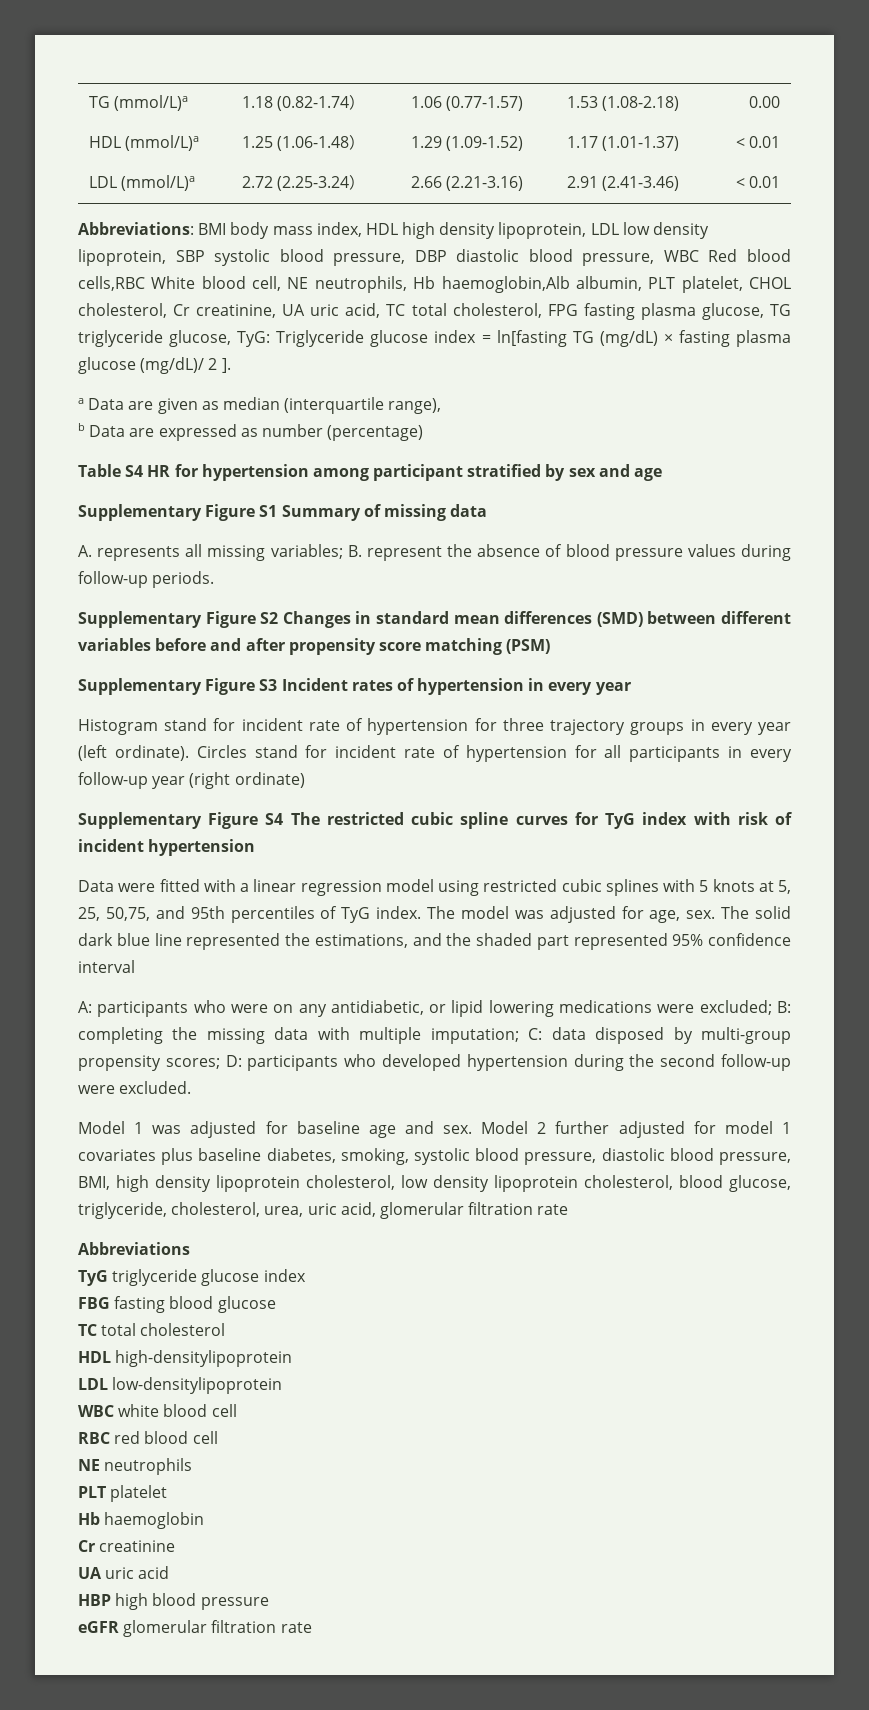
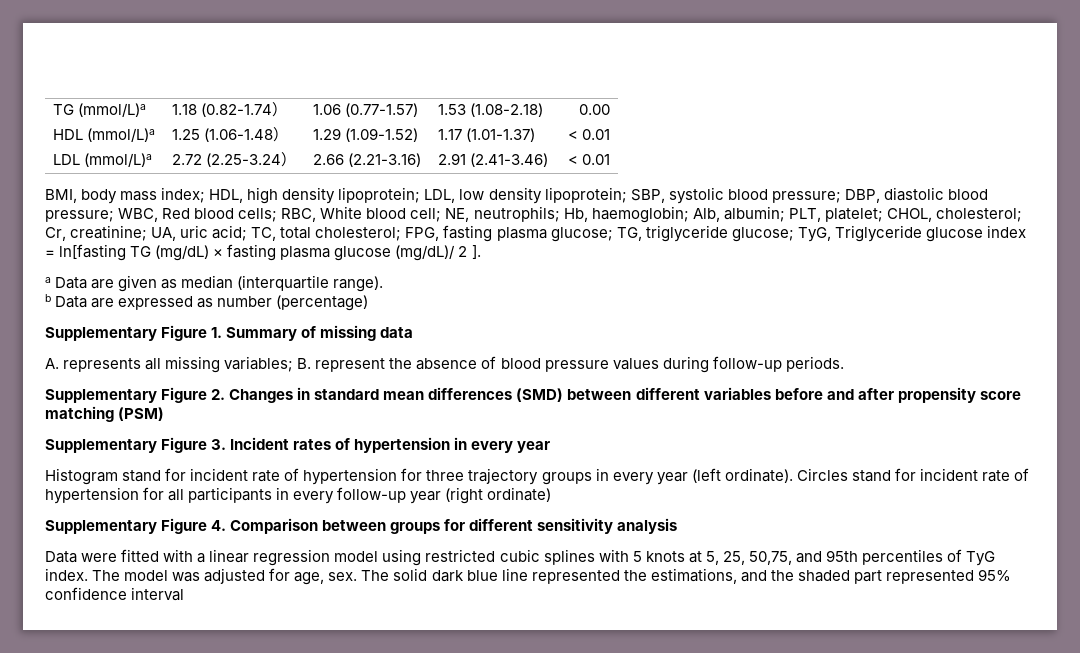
[78,222,710,239] [78,249,791,266] [78,276,791,293] [78,303,792,320] [78,330,271,347] Abbreviations: BMI body mass index, HDL high density lipoprotein, LDL low density lipoprotein, SBP systolic blood pressure, DBP diastolic blood pressure, WBC Red blood cells,RBC White blood cell, NE neutrophils, Hb haemoglobin,Alb albumin, PLT platelet, CHOL cholesterol, Cr creatinine, UA uric acid, TC total cholesterol, FPG fasting plasma glucose, TG triglyceride glucose, TyG: -> [45,187,988,204] [45,206,1022,223] [45,225,831,242] BMI, body mass index; HDL, high density lipoprotein; LDL, low density lipoprotein; SBP, systolic blood pressure; DBP, diastolic blood pressure; WBC, Red blood cells; RBC, White blood cell; NE, neutrophils; Hb, haemoglobin; Alb, albumin; PLT, platelet; CHOL, cholesterol; Cr, creatinine; UA, uric acid; TC, total cholesterol; FPG, fasting plasma glucose; TG, triglyceride glucose; TyG,
[388,398,442,414] range), -> [333,276,384,292] range).
[78,464,663,481] [78,504,278,521] // Table S4 HR for hypertension among participant stratified by sex and age // Supplementary Figure S1 -> [45,325,223,341] // Supplementary Figure 1.
[260,612,279,624] S2 -> [211,389,226,400] 2.
[259,679,278,691] S3 -> [211,439,227,450] 3.
[265,812,793,829] [78,839,256,856] S4 The restricted cubic spline curves for TyG index with risk of incident hypertension -> [211,518,678,534] 4. Comparison between groups for different sensitivity analysis
[78,1000,791,1017] [78,1027,791,1044] [78,1054,791,1071] [78,1081,192,1094] [78,1121,791,1138] [78,1148,792,1165] [78,1175,791,1192] [78,1202,569,1219] [78,1242,190,1255] [78,1269,306,1286] [78,1296,276,1313] [78,1323,226,1336] [78,1350,293,1367] [78,1377,283,1394] [78,1404,237,1417] [78,1431,218,1444] [78,1458,193,1475] [78,1485,168,1502] [78,1512,205,1529] [78,1540,176,1552] [78,1566,170,1579] [78,1593,269,1610] [78,1620,312,1637] // A: participants who were on any antidiabetic, or lipid lowering medications were excluded; B: completing the missing data with multiple imputation; C: data disposed by multi-group propensity scores; D: participants who developed hypertension during the second follow-up were excluded. // Model 1 was adjusted for baseline age and sex. Model 2 further adjusted for model 1 covariates plus baseline diabetes, smoking, systolic blood pressure, diastolic blood pressure, BMI, high density lipoprotein cholesterol, low density lipoprotein cholesterol, blood glucose, triglyceride, cholesterol, urea, uric acid, glomerular filtration rate // Abbreviations // TyG triglyceride glucose index // FBG fasting blood glucose // TC total cholesterol // HDL high-densitylipoprotein // LDL low-densitylipoprotein // WBC white blood cell // RBC red blood cell // NE neutrophils // PLT platelet // Hb haemoglobin // Cr creatinine // UA uric acid // HBP high blood pressure // eGFR glomerular filtration rate -> (185, 594) none

